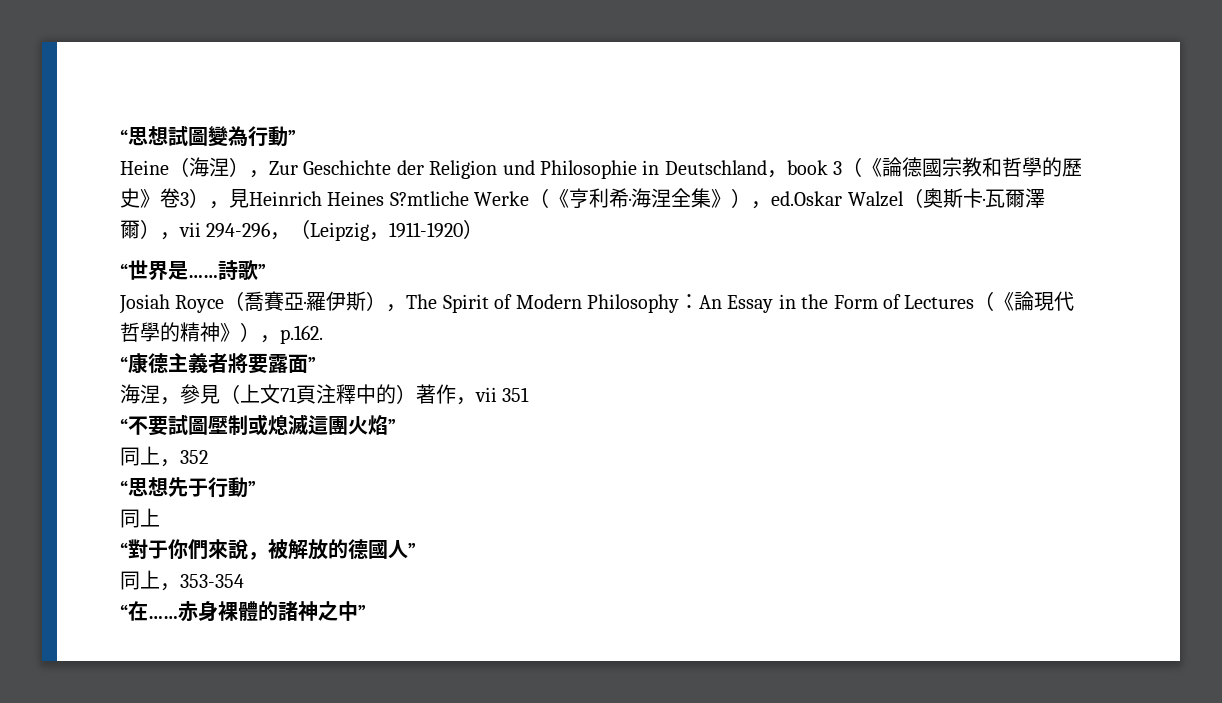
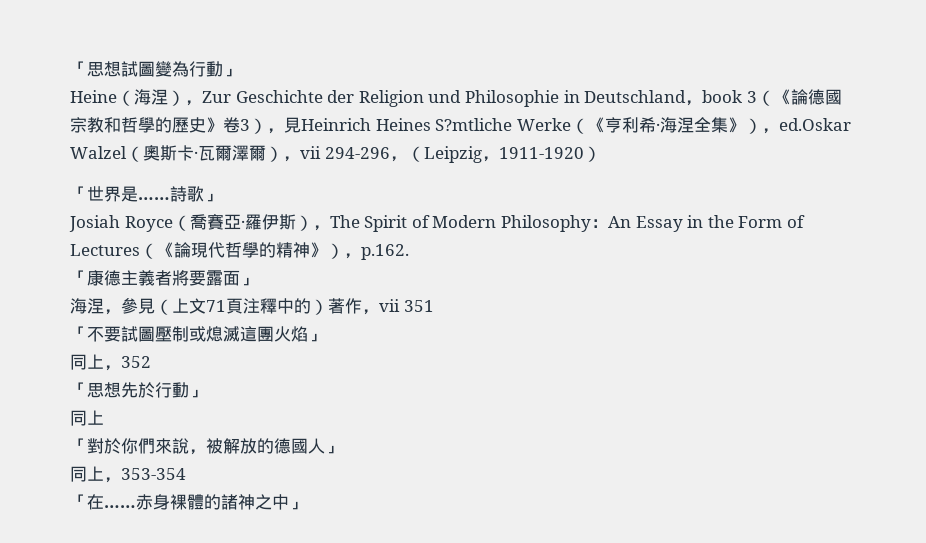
[120,129,128,144] “ -> [70,61,87,75] 「
[288,130,296,144] ” -> [223,68,240,77] 」
[120,263,128,278] “ -> [70,186,87,200] 「
[258,264,266,278] ” -> [204,193,221,202] 」
[120,356,128,371] “ -> [70,270,87,284] 「
[308,357,316,371] ” -> [240,277,257,286] 」
[120,418,128,433] “ -> [70,326,87,340] 「
[388,419,396,433] ” -> [308,333,325,342] 」
[120,477,256,498] “思想先于行動” -> [70,382,206,398] 「思想先於行動」
[120,539,168,560] “對于 -> [70,438,121,454] 「對於
[408,543,416,557] ” -> [325,445,342,454] 」
[120,604,128,619] “ -> [70,494,87,508] 「
[358,605,366,619] ” -> [289,501,306,510] 」

